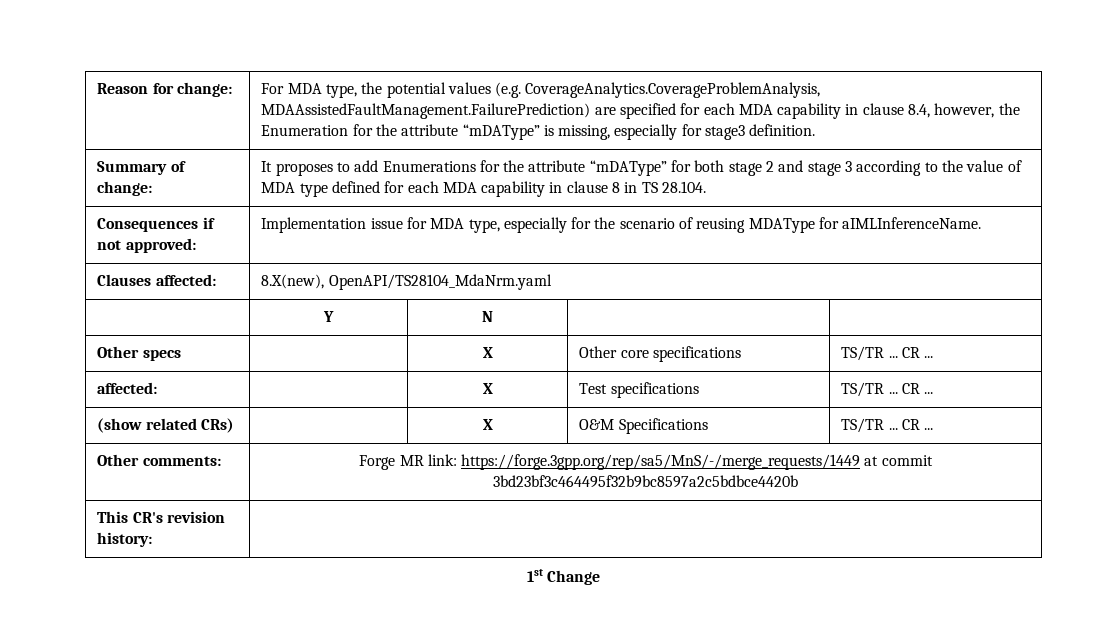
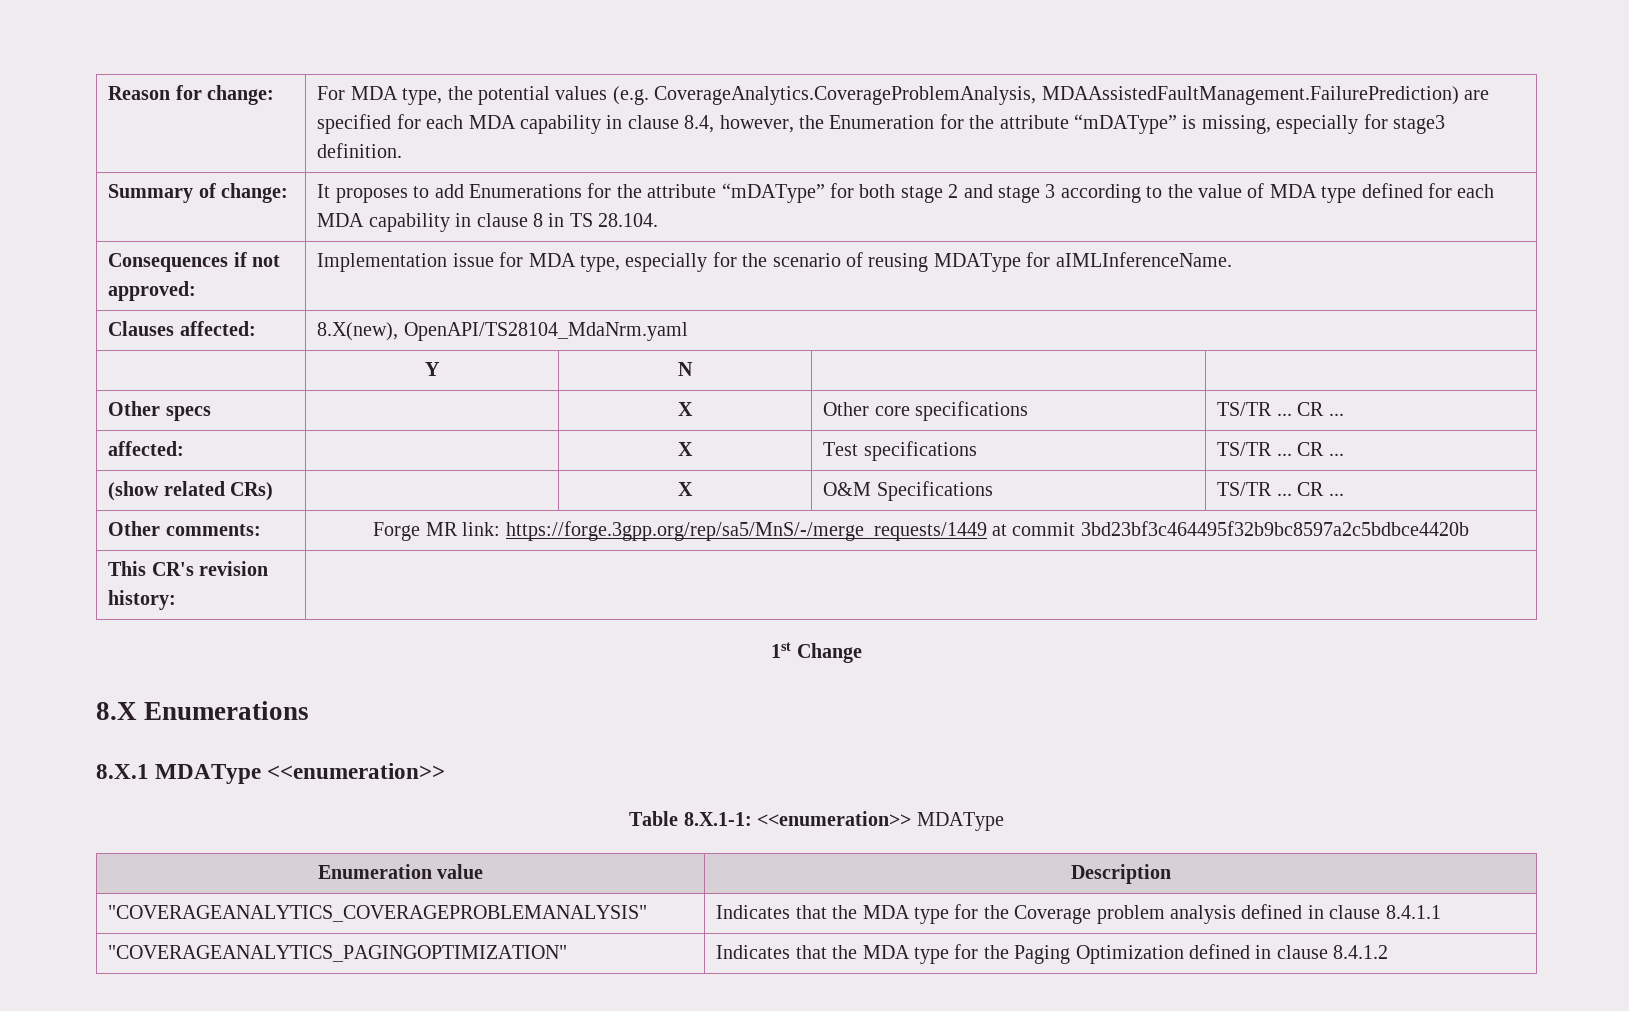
(601, 577) none -> [96,701,310,720] [96,763,446,784] [629,811,1004,831] [317,864,484,879] [1070,864,1171,884] [108,905,648,922] [716,904,1441,924] [108,945,568,962] [716,944,1389,964] // 8.X Enumerations // 8.X.1 MDAType <<enumeration>> // Table 8.X.1-1: <<enumeration>> MDAType // Enumeration value | Description // "COVERAGEANALYTICS_COVERAGEPROBLEMANALYSIS" | Indicates that the MDA type for the Coverage problem analysis defined in clause 8.4.1.1 // "COVERAGEANALYTICS_PAGINGOPTIMIZATION" | Indicates that the MDA type for the Paging Optimization defined in clause 8.4.1.2

